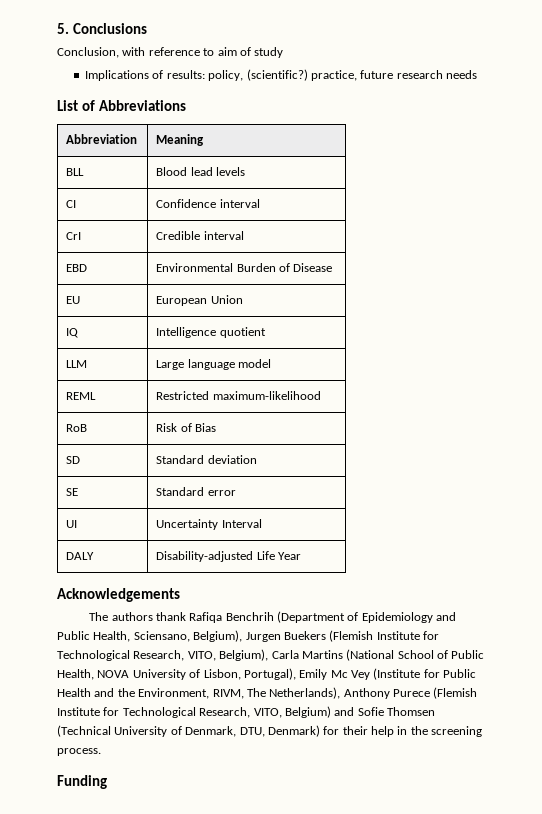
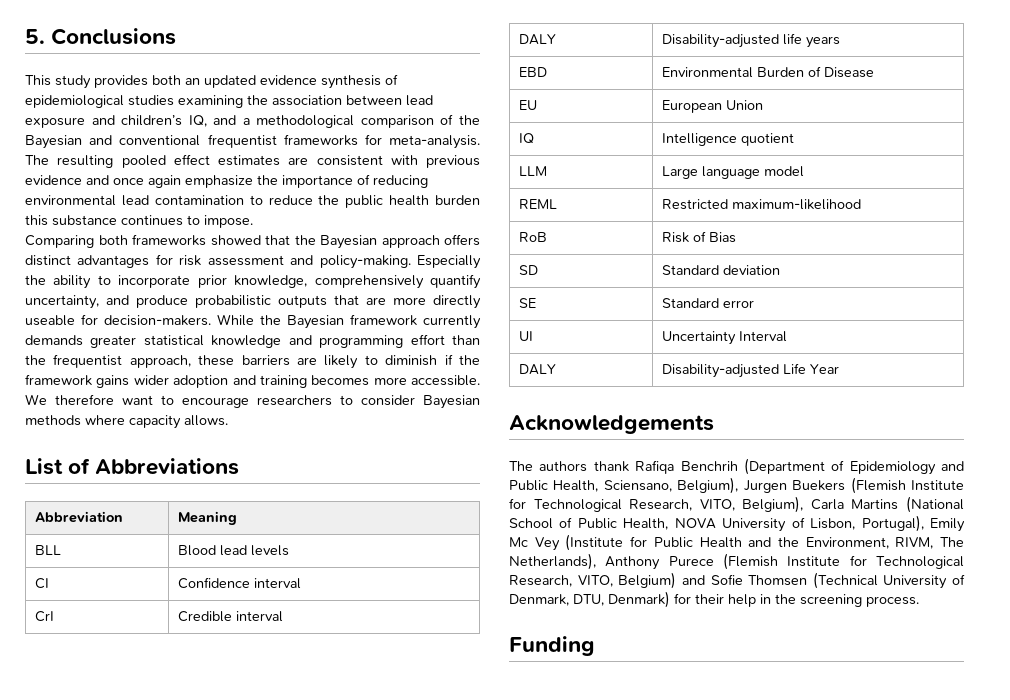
[57,47,284,58] [85,69,478,81] Conclusion, with reference to aim of study // Implications of results: policy, (scientific?) practice, future research needs -> [25,74,398,89] [25,95,433,108] [25,114,480,128] [25,134,481,149] [25,154,480,168] [25,174,428,188] [25,195,480,208] [25,215,253,228] [25,234,480,249] [25,254,481,269] [25,274,481,289] [25,295,481,309] [25,314,481,329] [25,334,481,348] [25,354,480,369] [25,374,480,388] [25,394,480,409] [25,415,228,429] This study provides both an updated evidence synthesis of epidemiological studies examining the association between lead exposure and children’s IQ, and a methodological comparison of the Bayesian and conventional frequentist frameworks for meta-analysis. The resulting pooled effect estimates are consistent with previous evidence and once again emphasize the importance of reducing environmental lead contamination to reduce the public health burden this substance continues to impose. // Comparing both frameworks showed that the Bayesian approach offers distinct advantages for risk assessment and policy-making. Especially the ability to incorporate prior knowledge, comprehensively quantify uncertainty, and produce probabilistic outputs that are more directly useable for decision-makers. While the Bayesian framework currently demands greater statistical knowledge and programming effort than the frequentist approach, these barriers are likely to diminish if the framework gains wider adoption and training becomes more accessible. We therefore want to encourage researchers to consider Bayesian methods where capacity allows.
(244, 235) none -> [519,34,557,45] [662,33,841,48] // DALY | Disability-adjusted life years

